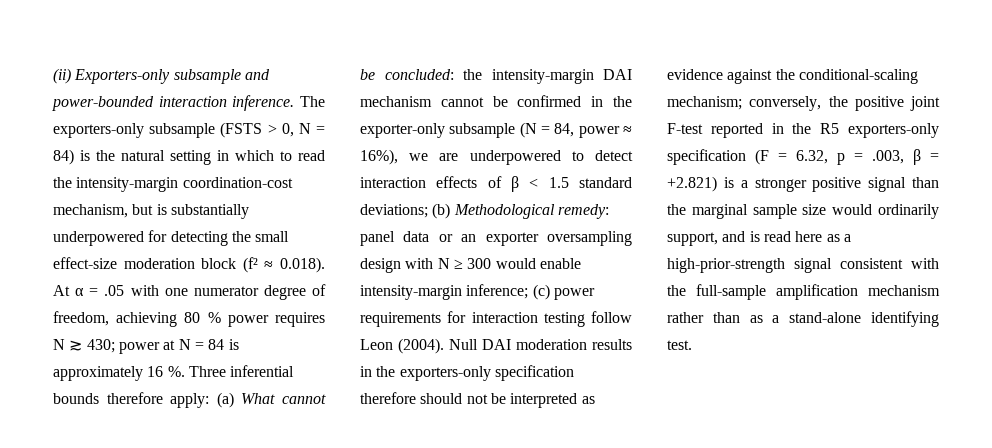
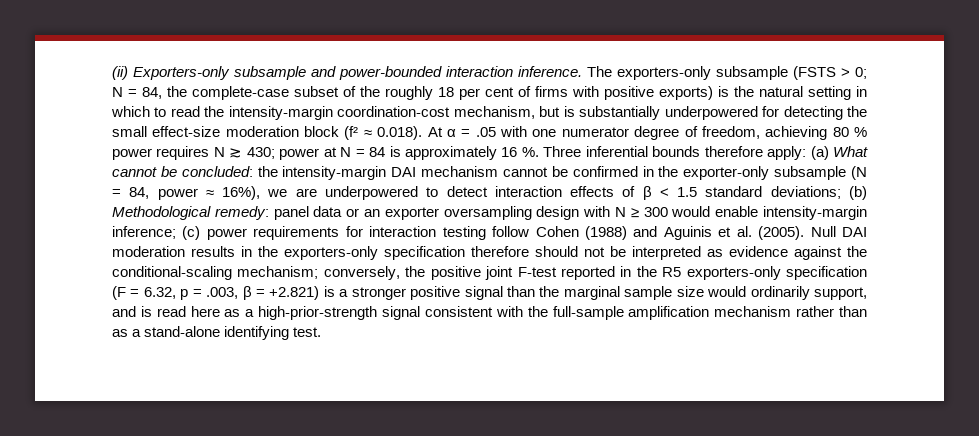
[281,123,325,137] [53,149,74,165] 0, N = 84) -> [855,67,867,79] [112,86,713,100] 0; N = 84, the complete-case subset of the roughly 18 per cent of firms with positive exports)
[360,338,444,354] Leon (2004). -> [535,226,805,240] Cohen (1988) and Aguinis et al. (2005).

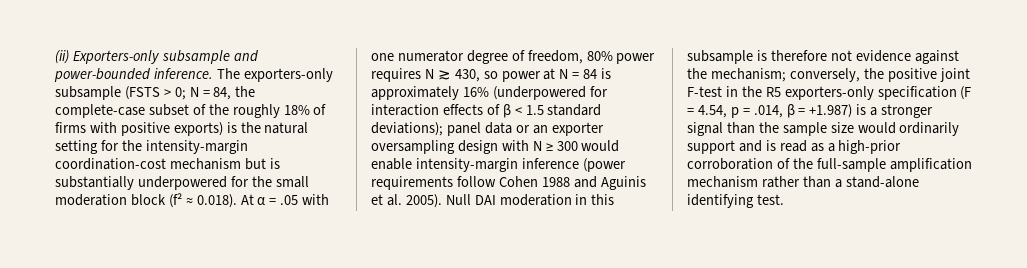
[446,66,513,77] interaction -> (150, 75) none
[438,87,514,100] 18 per cent -> [283,105,310,115] 18%
[856,86,867,97] [111,106,200,117] in which to read -> [100,140,119,151] for
[453,106,535,119] mechanism, -> [169,158,241,170] mechanism
[783,106,843,120] detecting -> (249, 181) none
[152,126,221,137] effect-size -> (309, 182) none
[765,126,867,140] achieving 80 % -> [586,51,613,61] 80%
[246,147,275,159] 430; -> [454,69,498,82] 430, so
[501,146,869,160] [112,166,868,180] [112,186,488,200] 16 %. Three inferential bounds therefore apply: (a) What cannot be concluded: the intensity-margin DAI mechanism cannot be confirmed in the exporter-only subsample (N = 84, power ≈ 16%), we are underpowered to detect -> [462,86,608,100] 16% (underpowered for
[770,186,868,200] [112,206,269,220] deviations; (b) Methodological remedy: -> [371,122,443,136] deviations);
[112,226,486,240] inference; (c) power requirements for interaction testing -> [521,158,626,172] [371,176,453,190] inference (power requirements
[584,226,627,240] (1988) -> [541,177,570,187] 1988
[758,226,805,240] (2005). -> [405,194,442,208] 2005).
[191,246,723,260] results in the exporters-only specification therefore should not be interpreted as -> [575,194,615,205] [687,50,852,64] in this subsample is therefore not
[112,266,232,280] conditional-scaling -> (707, 73) none
[560,266,615,280] reported -> (722, 91) none
[143,287,176,299] 6.32, -> [697,105,727,118] 4.54,
[206,287,239,299] .003, -> [753,105,783,118] .014,
[269,286,320,300] +2.821) -> [809,104,853,118] +1.987)
[410,286,461,300] positive -> (934, 111) none
[563,286,620,300] marginal -> (779, 127) none
[814,287,868,300] support, -> [687,140,735,154] support
[190,306,523,320] here as a high-prior-strength signal consistent with -> [810,140,902,154] [687,158,790,170] as a high-prior corroboration of
[112,329,128,337] as -> (831, 182) none

